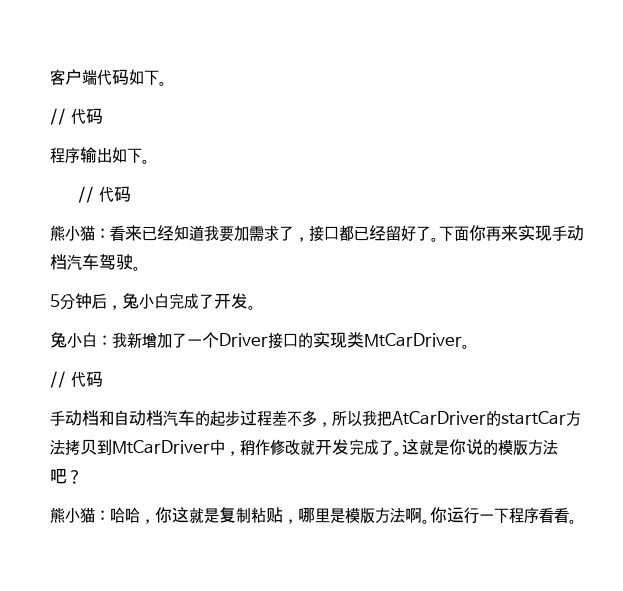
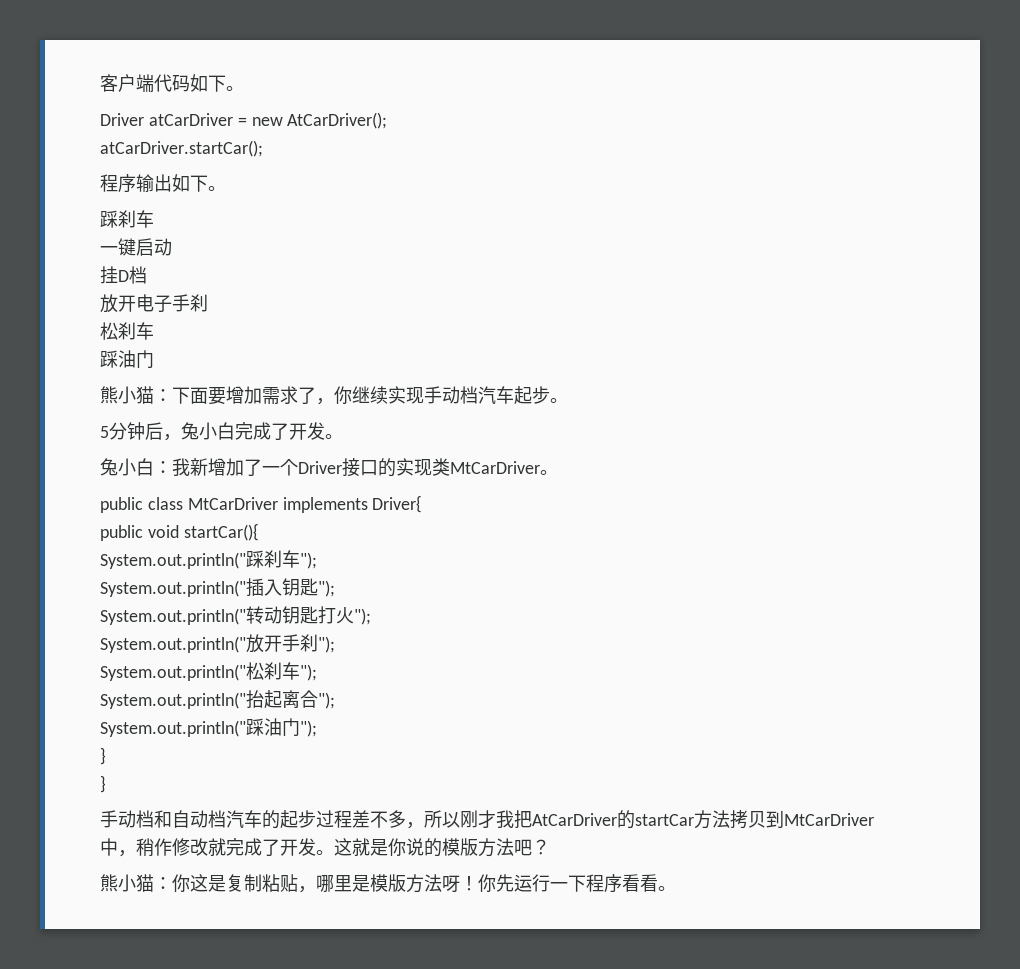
[50,108,103,125] [50,147,150,164] [77,186,131,203] [50,225,518,242] // 代码 // 程序输出如下。 // // 代码 // 熊小猫：看来已经知道我要加需求了，接口都已经留好了。下面你再来 -> [100,112,388,129] [100,140,263,157] [100,174,226,193] [100,210,154,228] [100,238,172,256] [100,266,147,284] [100,294,208,313] [100,322,154,340] [100,350,154,368] [100,386,388,405] Driver atCarDriver = new AtCarDriver(); // atCarDriver.startCar(); // 程序输出如下。 // 踩刹车 // 一键启动 // 挂D档 // 放开电子手刹 // 松刹车 // 踩油门 // 熊小猫：下面要增加需求了，你继续
[99,254,133,270] 驾驶 -> [514,386,550,404] 起步
[50,371,103,388] // 代码 -> [100,495,423,513] [100,523,259,541] [100,550,317,569] [100,578,335,597] [100,606,371,625] [100,634,335,653] [100,662,317,681] [100,690,335,709] [100,718,317,737] [100,747,106,765] [100,775,106,793] public class MtCarDriver implements Driver{ // public void startCar(){ // System.out.println("踩刹车"); // System.out.println("插入钥匙"); // System.out.println("转动钥匙打火"); // System.out.println("放开手刹"); // System.out.println("松刹车"); // System.out.println("抬起离合"); // System.out.println("踩油门"); // } // }
(362, 419) none -> [460,810,496,828] 刚才
[315,439,394,456] 开发完成了 -> [226,838,316,856] 完成了开发
[110,507,204,524] 哈哈，你这就 -> [172,874,208,892] 你这
[405,507,447,524] 啊。你 -> [442,874,514,892] 呀！你先

